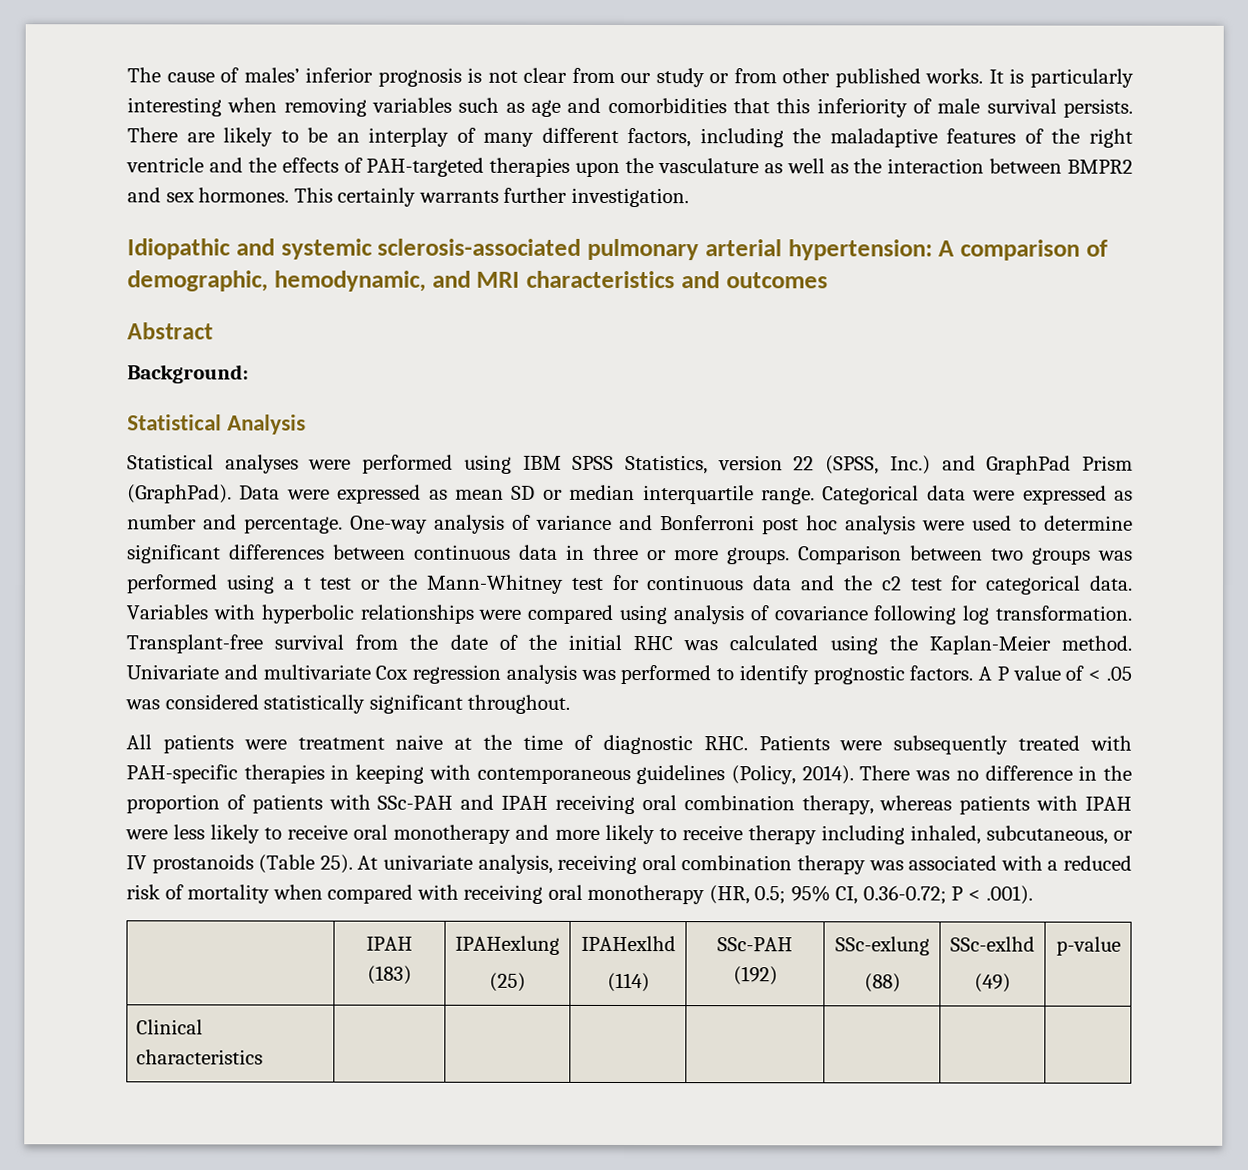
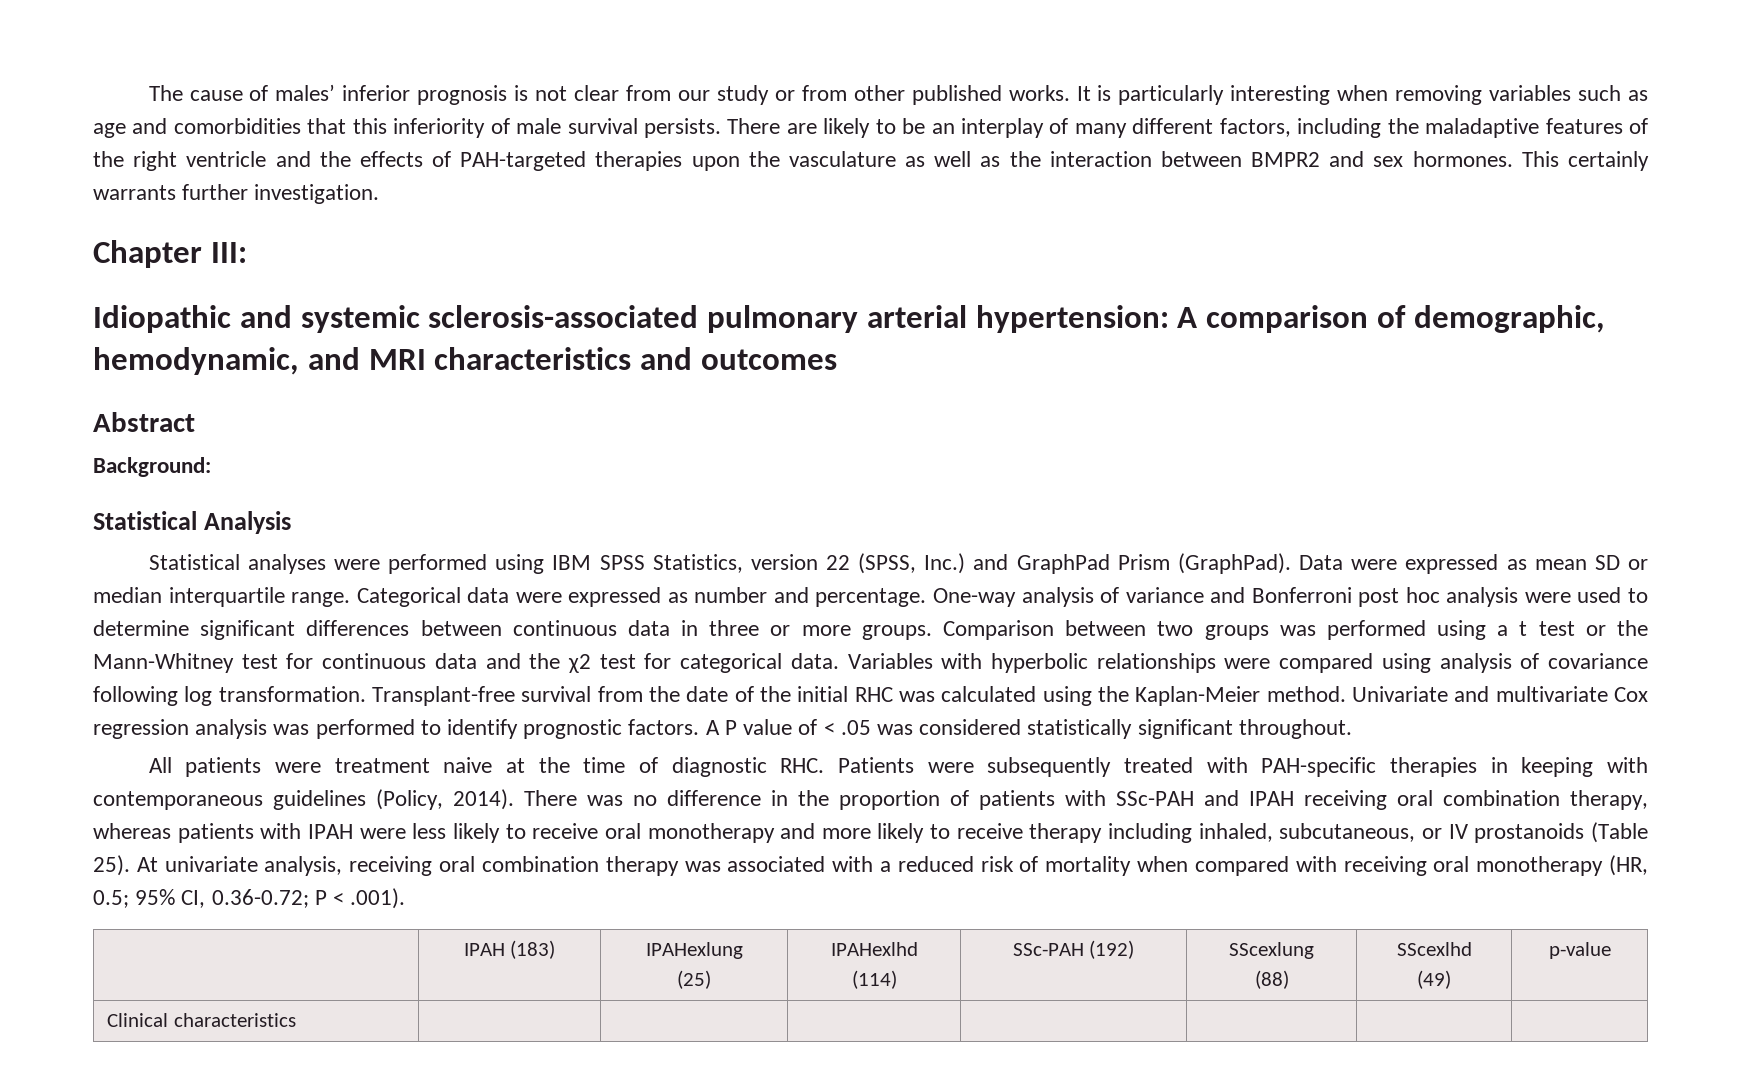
(689, 197) none -> [93,240,247,268] // Chapter III:
[880,576,902,591] c2 -> [568,654,591,673] χ2
[834,936,930,956] SSc-exlung -> [1228,942,1314,959] SScexlung
[950,936,1035,952] SSc-exlhd -> [1396,942,1472,956] SScexlhd

